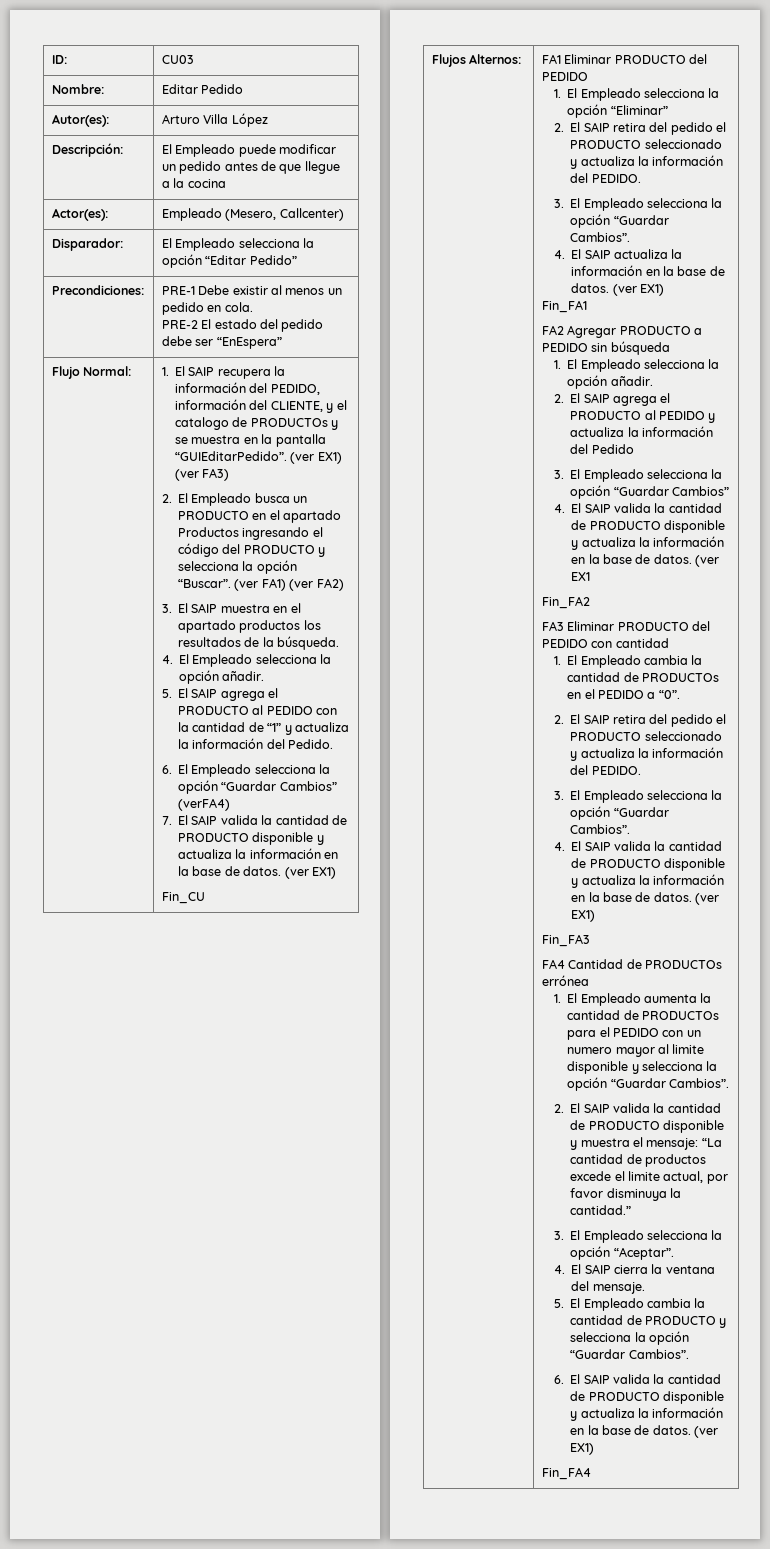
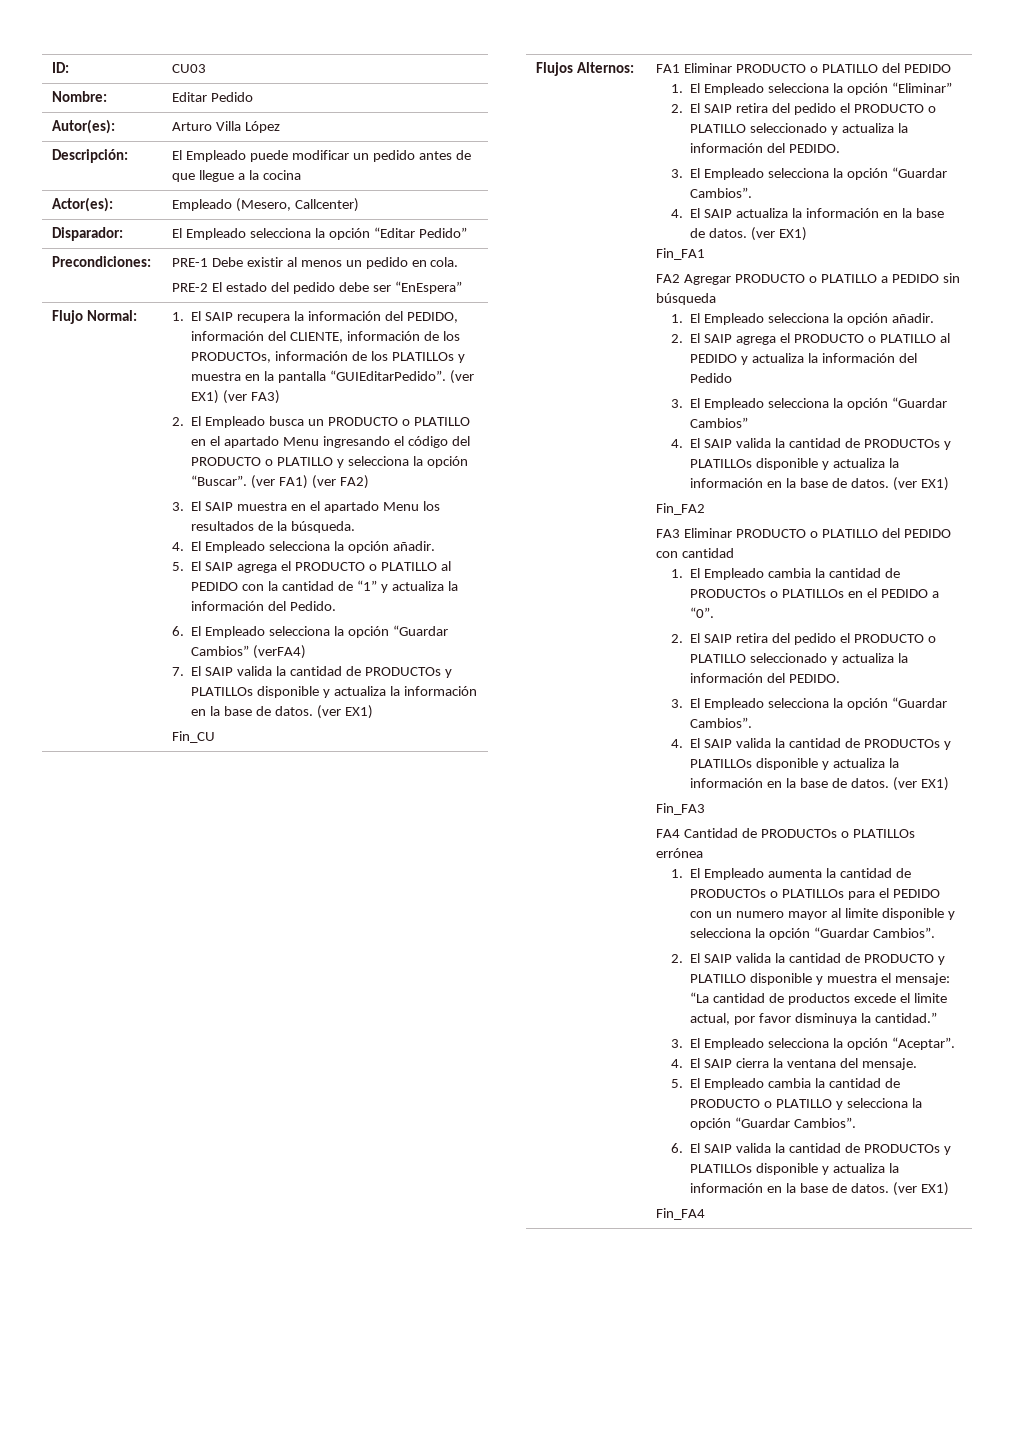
[326,400,347,413] [175,417,339,430] [175,437,189,444] y el catalogo de PRODUCTOs y se -> [347,331,460,341] [191,351,465,363] información de los PRODUCTOs, información de los PLATILLOs y
[252,510,342,523] [178,527,240,537] en el apartado Productos -> [401,417,470,426] [191,436,320,448] o PLATILLO en el apartado Menu
(315, 549) none -> [265,457,334,466] o PLATILLO
[239,620,301,633] productos -> [382,502,419,511] Menu
(250, 710) none -> [368,562,437,571] o PLATILLO
[178,833,250,842] PRODUCTO -> [364,667,452,678] [191,687,254,696] PRODUCTOs y PLATILLOs
(686, 59) none -> [809,64,878,73] o PLATILLO
(642, 144) none -> [927,106,936,113] [690,124,747,133] o PLATILLO
(691, 330) none -> [808,274,877,283] o PLATILLO
(642, 415) none -> [867,334,936,343] o PLATILLO
[589,521,661,530] PRODUCTO -> [863,439,951,450] [690,459,753,468] PRODUCTOs y PLATILLOs
[571,572,591,581] EX1 -> [920,477,949,491] EX1)
(689, 626) none -> [809,529,878,538] o PLATILLO
(719, 677) none -> [770,589,845,598] o PLATILLOs
(642, 736) none -> [927,636,936,643] [690,654,747,663] o PLATILLO
[589,859,661,868] PRODUCTO -> [863,739,951,750] [690,759,753,768] PRODUCTOs y PLATILLOs
(722, 964) none -> [840,829,915,838] o PLATILLOs
(719, 1015) none -> [770,889,845,898] o PLATILLOs
(660, 1125) none -> [937,956,945,965] [690,974,747,983] y PLATILLO
(716, 1320) none -> [764,1099,833,1108] o PLATILLO
[588,1392,660,1401] PRODUCTO -> [863,1144,951,1155] [690,1164,753,1173] PRODUCTOs y PLATILLOs

